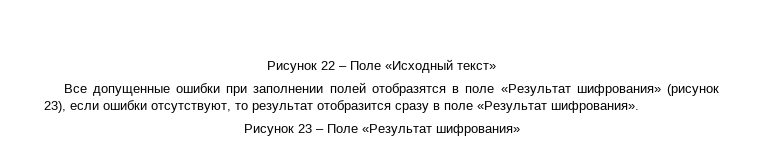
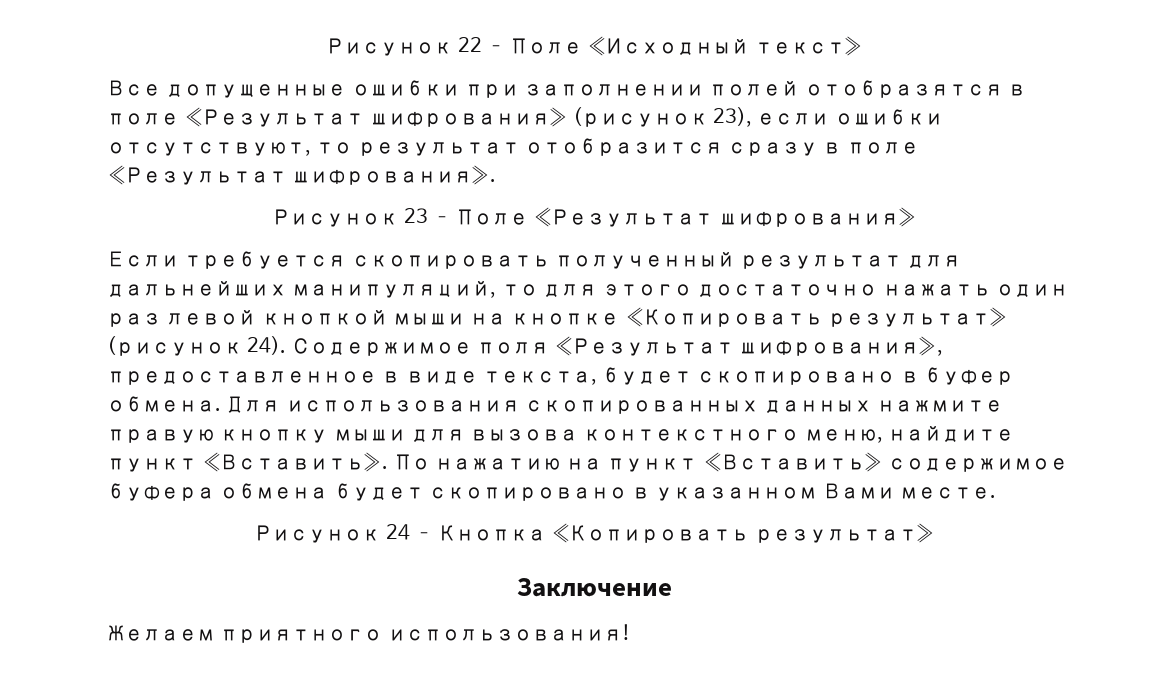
(520, 130) none -> [107,251,962,269] [107,281,1068,298] [107,307,1008,327] [107,336,944,356] [107,367,1014,385] [107,396,1004,414] [107,426,1014,443] [107,452,1068,472] [107,483,996,501] [254,523,935,543] [517,578,672,597] [107,624,631,643] // Если требуется скопировать полученный результат для дальнейших манипуляций, то для этого достаточно нажать один раз левой кнопкой мыши на кнопке «Копировать результат» (рисунок 24). Содержимое поля «Результат шифрования», предоставленное в виде текста, будет скопировано в буфер обмена. Для использования скопированных данных нажмите правую кнопку мыши для вызова контекстного меню, найдите пункт «Вставить». По нажатию на пункт «Вставить» содержимое буфера обмена будет скопировано в указанном Вами месте. // Рисунок 24 – Кнопка «Копировать результат» // Заключение // Желаем приятного использования!

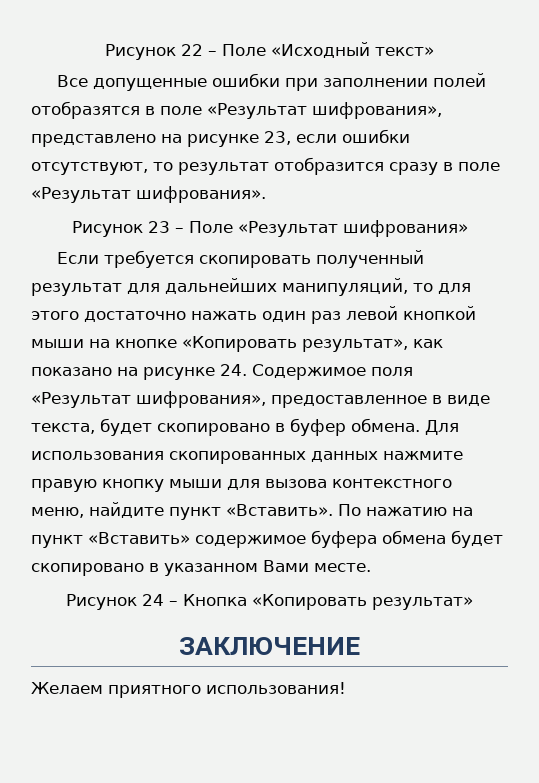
[369,107,753,127] шифрования» (рисунок 23), -> [312,102,442,119] [31,131,291,147] шифрования», представлено на рисунке 23,
[827,307,1008,327] [107,336,287,356] результат» (рисунок 24). -> [302,339,443,352] [31,364,247,380] результат», как показано на рисунке 24.
[517,578,672,597] Заключение -> [179,637,360,655] ЗАКЛЮЧЕНИЕ

